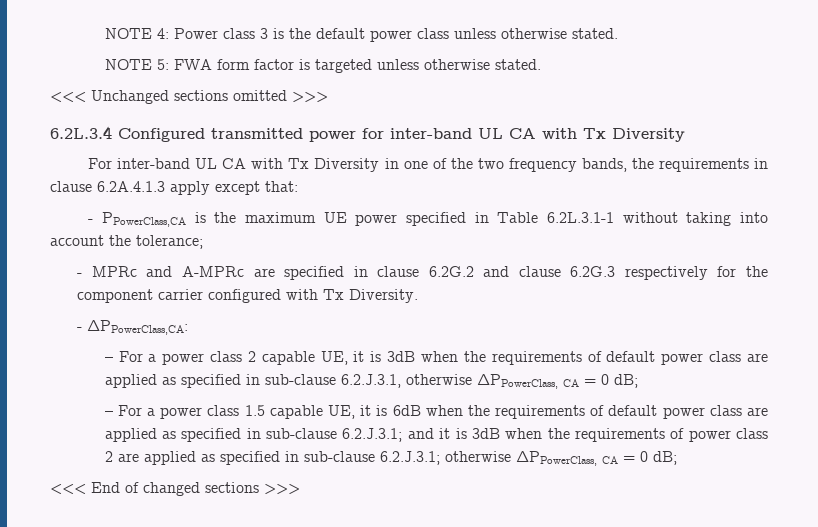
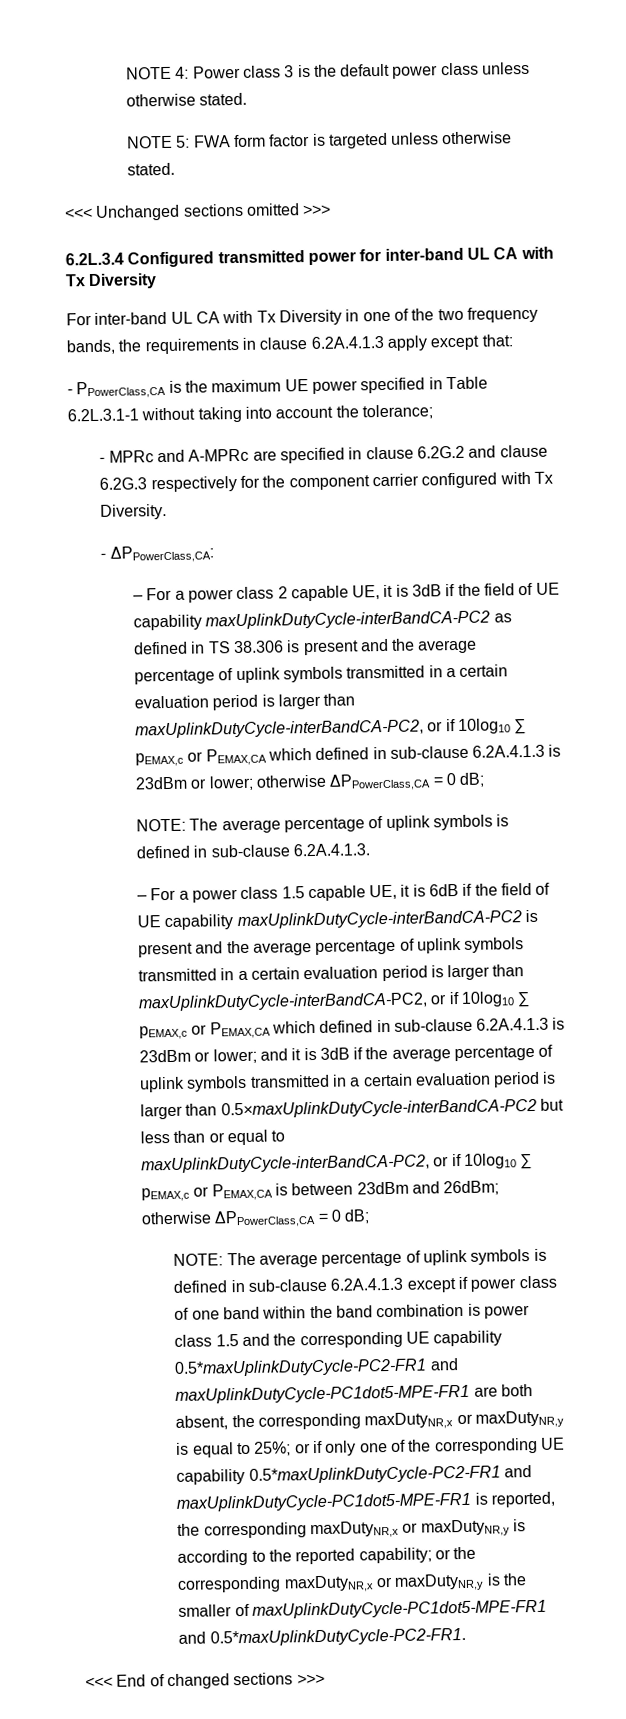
[421,351,769,365] [104,374,638,389] when the requirements of default power class are applied as specified in sub-clause 6.2.J.3.1, otherwise ΔPPowerClass, CA = 0 dB; -> [445,582,560,597] [132,610,512,631] [132,638,478,656] [133,664,509,685] [133,693,356,711] [134,718,527,739] [134,744,562,767] [134,772,486,791] [135,814,510,834] [135,843,370,859] if the field of UE capability maxUplinkDutyCycle-interBandCA-PC2 as defined in TS 38.306 is present and the average percentage of uplink symbols transmitted in a certain evaluation period is larger than maxUplinkDutyCycle-interBandCA-PC2, or if 10log10 ∑ pEMAX,c or PEMAX,CA which defined in sub-clause 6.2A.4.1.3 is 23dBm or lower; otherwise ΔPPowerClass,CA = 0 dB; // NOTE: The average percentage of uplink symbols is defined in sub-clause 6.2A.4.1.3.
[425,405,769,419] [104,428,768,442] [104,451,677,466] when the requirements of default power class are applied as specified in sub-clause 6.2.J.3.1; and it is 3dB when the requirements of power class 2 are applied as specified in sub-clause 6.2.J.3.1; otherwise ΔPPowerClass, CA = 0 dB; -> [462,882,551,896] [136,909,538,931] [137,937,525,958] [137,964,525,982] [137,991,531,1012] [138,1017,566,1040] [138,1044,554,1064] [138,1071,557,1093] [139,1098,564,1120] [139,1129,286,1146] [140,1153,533,1174] [140,1180,500,1202] [140,1209,371,1228] [173,1248,547,1268] [173,1275,557,1293] [174,1303,530,1320] [174,1330,503,1349] [174,1358,459,1377] [175,1384,533,1404] [175,1410,564,1430] [176,1437,565,1458] [176,1465,532,1485] [176,1491,555,1512] [177,1519,526,1539] [177,1546,477,1566] [177,1573,527,1593] [178,1599,547,1619] [178,1627,466,1647] if the field of UE capability maxUplinkDutyCycle-interBandCA-PC2 is present and the average percentage of uplink symbols transmitted in a certain evaluation period is larger than maxUplinkDutyCycle-interBandCA-PC2, or if 10log10 ∑ pEMAX,c or PEMAX,CA which defined in sub-clause 6.2A.4.1.3 is 23dBm or lower; and it is 3dB if the average percentage of uplink symbols transmitted in a certain evaluation period is larger than 0.5×maxUplinkDutyCycle-interBandCA-PC2 but less than or equal to maxUplinkDutyCycle-interBandCA-PC2, or if 10log10 ∑ pEMAX,c or PEMAX,CA is between 23dBm and 26dBm; otherwise ΔPPowerClass,CA = 0 dB; // NOTE: The average percentage of uplink symbols is defined in sub-clause 6.2A.4.1.3 except if power class of one band within the band combination is power class 1.5 and the corresponding UE capability 0.5*maxUplinkDutyCycle-PC2-FR1 and maxUplinkDutyCycle-PC1dot5-MPE-FR1 are both absent, the corresponding maxDutyNR,x or maxDutyNR,y is equal to 25%; or if only one of the corresponding UE capability 0.5*maxUplinkDutyCycle-PC2-FR1 and maxUplinkDutyCycle-PC1dot5-MPE-FR1 is reported, the corresponding maxDutyNR,x or maxDutyNR,y is according to the reported capability; or the corresponding maxDutyNR,x or maxDutyNR,y is the smaller of maxUplinkDutyCycle-PC1dot5-MPE-FR1 and 0.5*maxUplinkDutyCycle-PC2-FR1.

